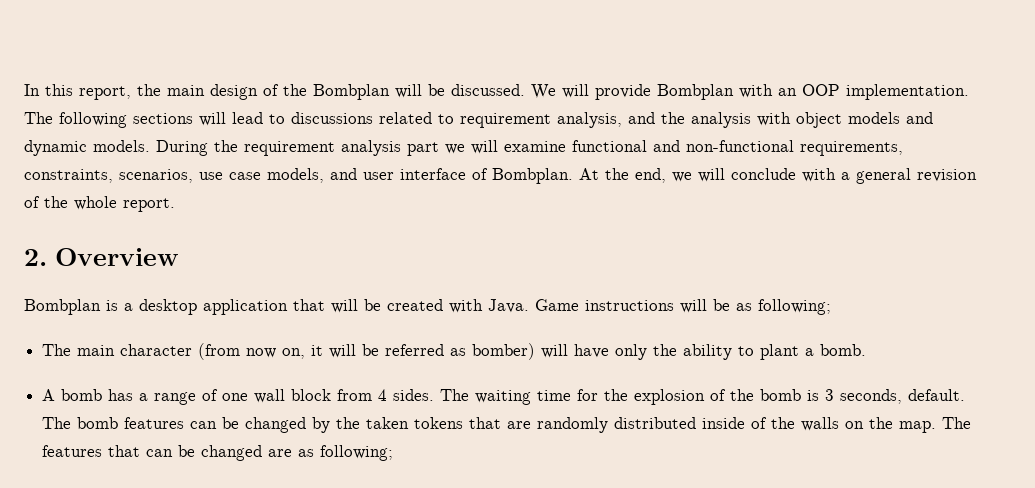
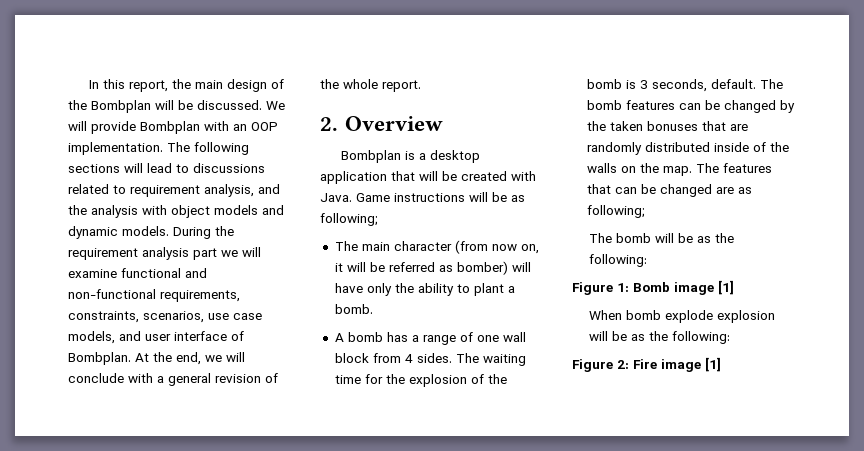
[414,417,464,429] tokens -> [646,121,698,131] bonuses
(394, 453) none -> [589,233,735,243] [589,254,648,267] [572,280,734,295] [589,310,776,323] [589,331,731,344] [572,357,721,372] // The bomb will be as the following: // Figure 1: Bomb image [1] // When bomb explode explosion will be as the following: // Figure 2: Fire image [1]

